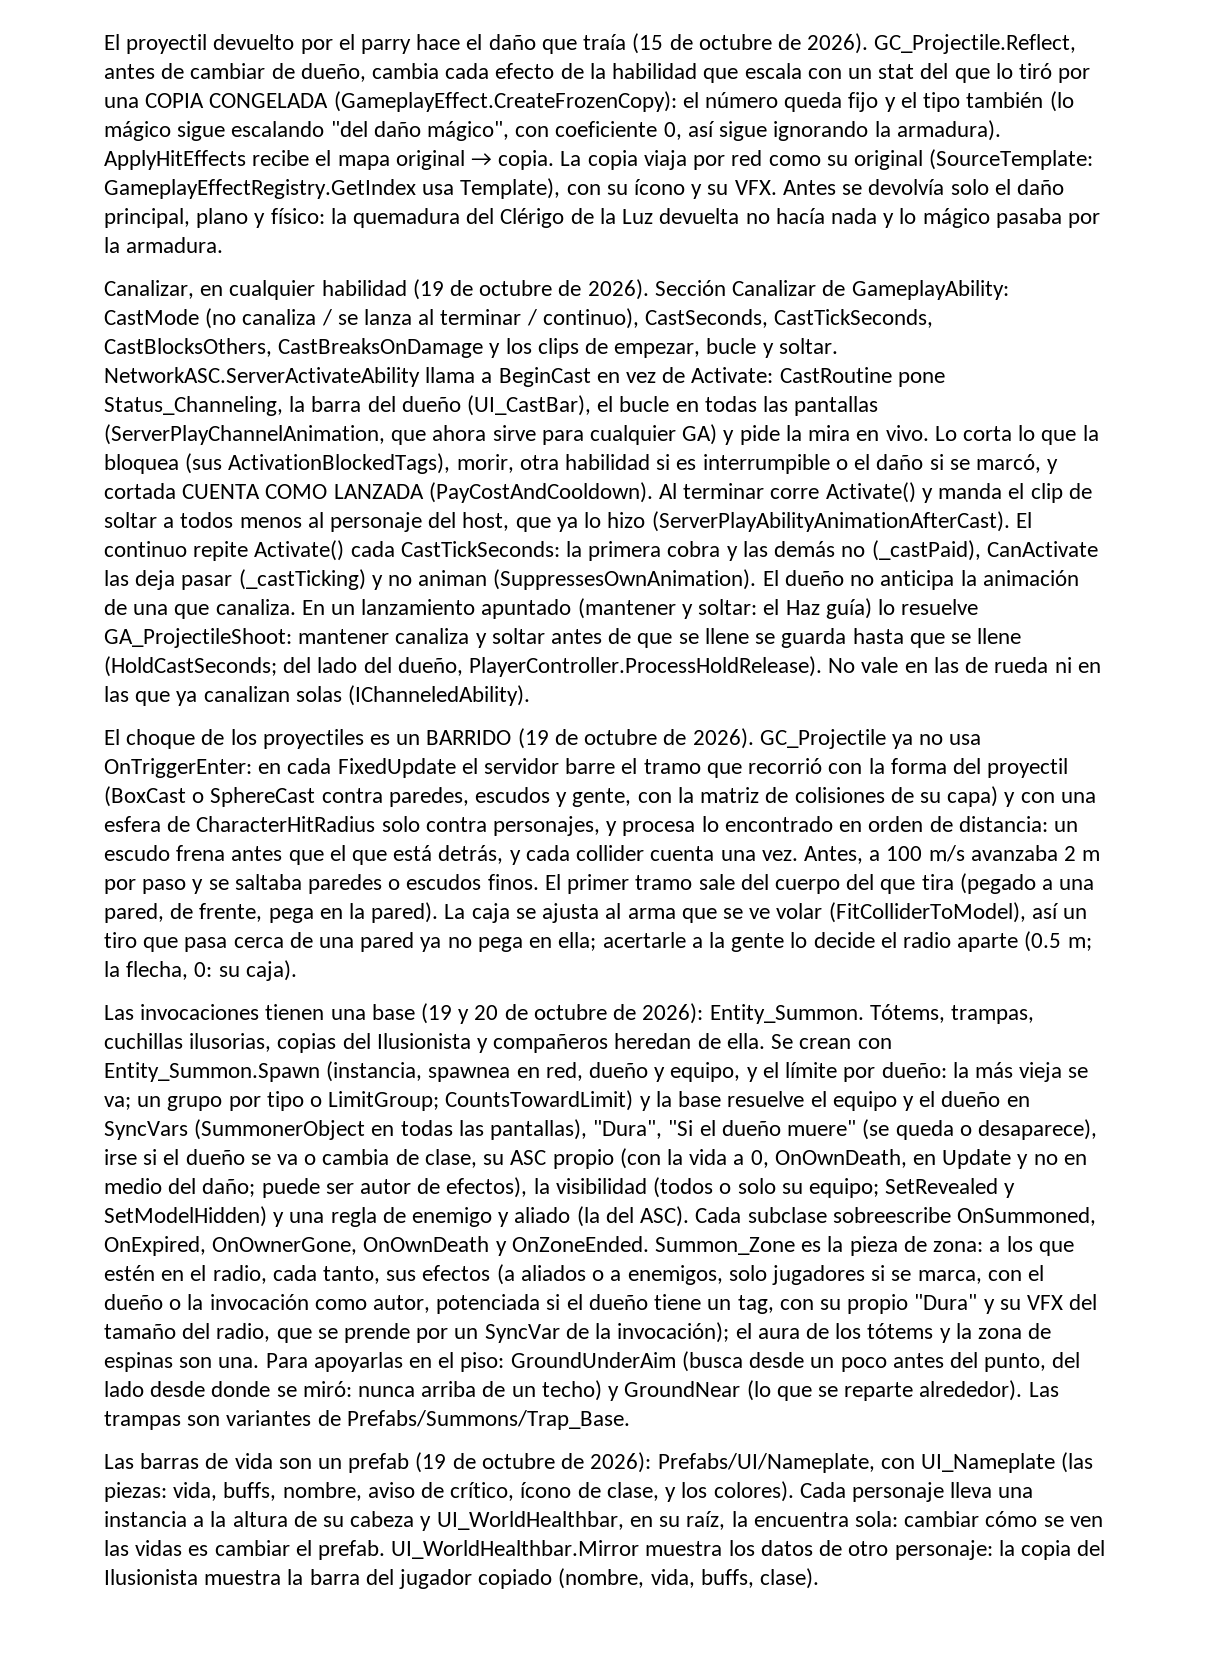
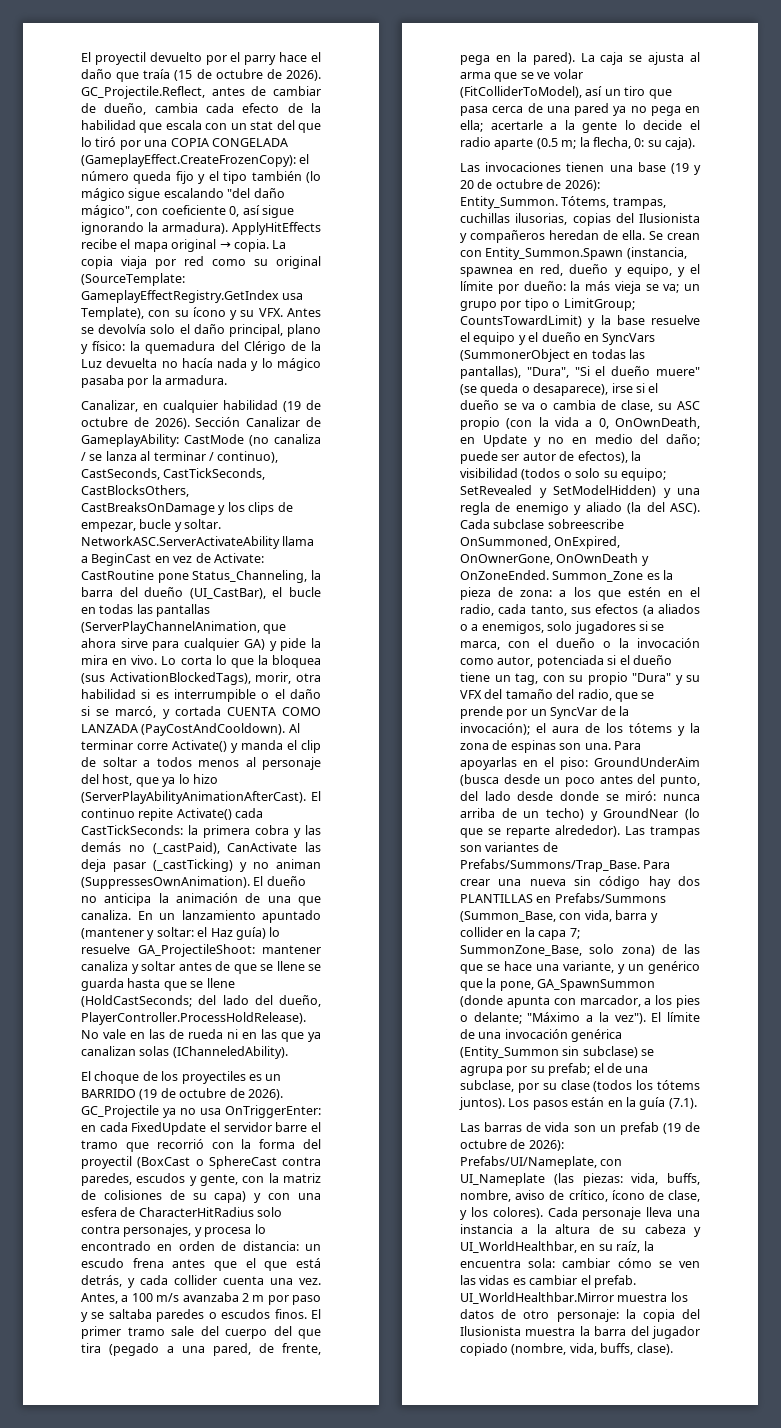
(630, 1420) none -> [643,860,671,869] [460,876,700,889] [460,893,666,903] [460,910,658,923] [460,927,580,940] [460,944,700,956] [460,961,700,974] [460,978,656,991] [460,995,700,1008] [460,1012,700,1024] [460,1029,623,1042] [460,1046,655,1059] [460,1063,649,1076] [460,1080,700,1093] [459,1097,697,1110] Para crear una nueva sin código hay dos PLANTILLAS en Prefabs/Summons (Summon_Base, con vida, barra y collider en la capa 7; SummonZone_Base, solo zona) de las que se hace una variante, y un genérico que la pone, GA_SpawnSummon (donde apunta con marcador, a los pies o delante; "Máximo a la vez"). El límite de una invocación genérica (Entity_Summon sin subclase) se agrupa por su prefab; el de una subclase, por su clase (todos los tótems juntos). Los pasos están en la guía (7.1).

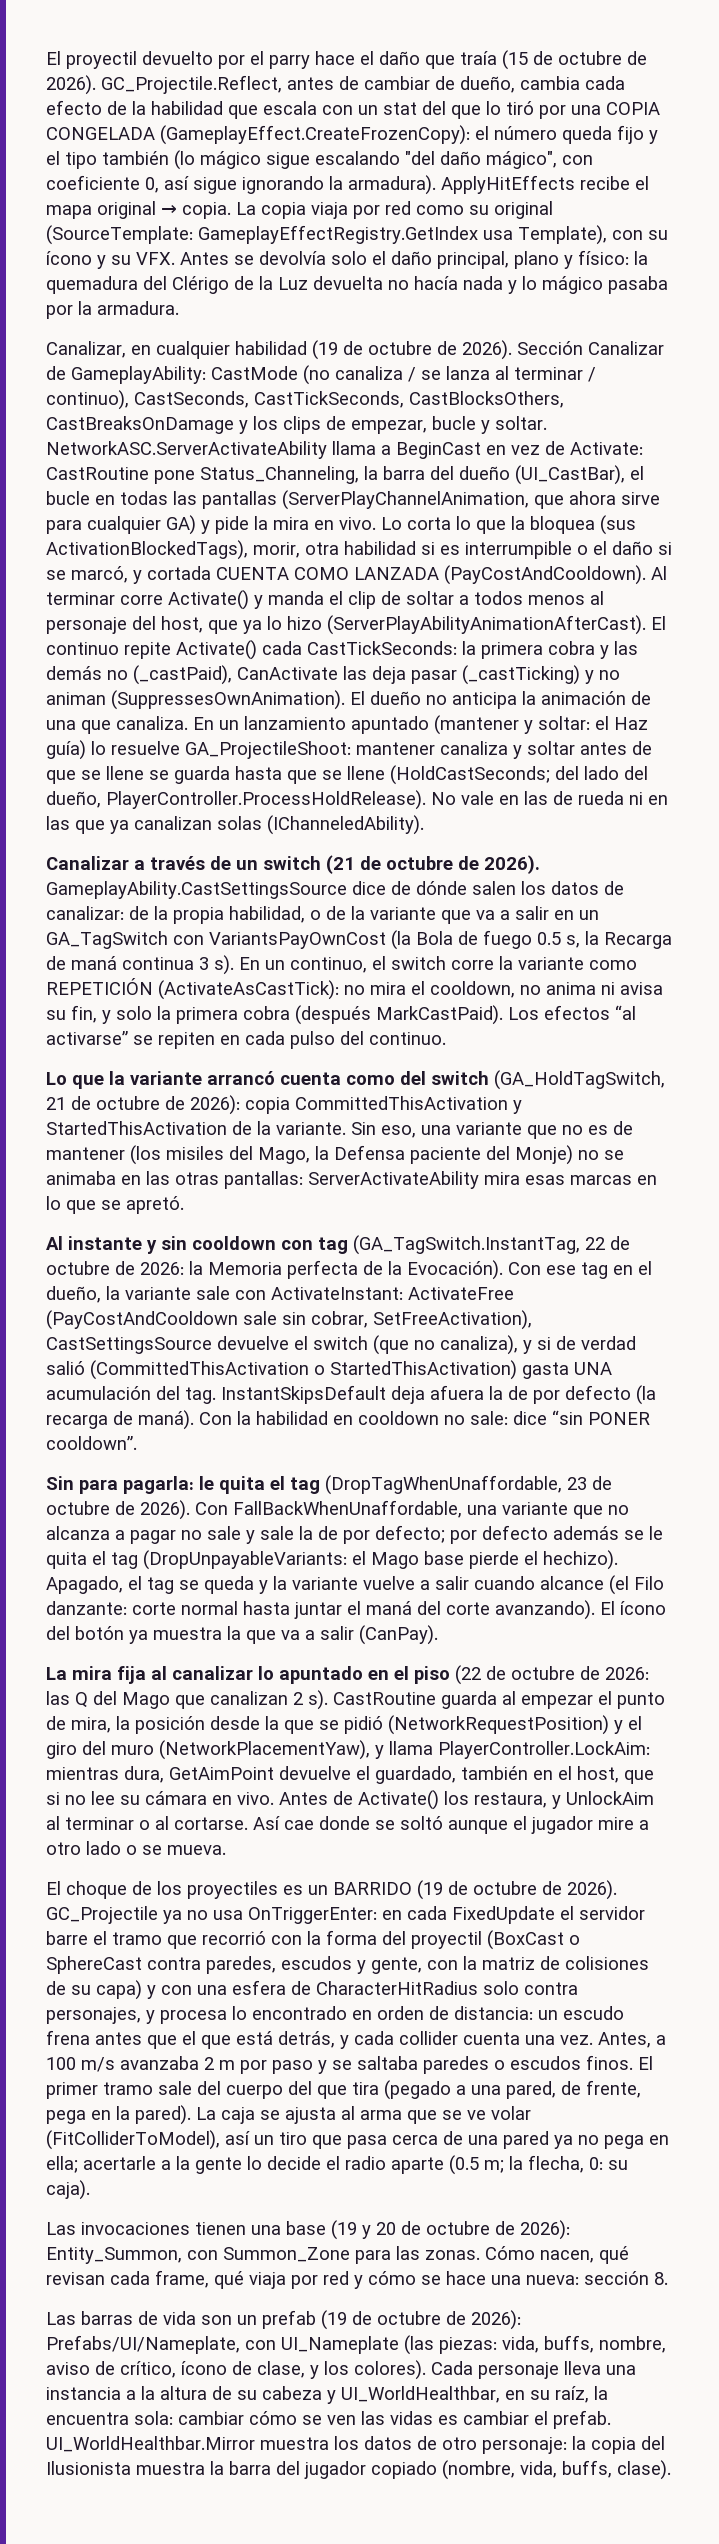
(288, 1052) none -> [46,855,540,874] [46,881,624,899] [46,906,599,924] [46,930,672,950] [46,955,637,975] [46,978,663,1000] [46,1005,636,1025] [46,1031,446,1049] [46,1070,665,1090] [46,1095,522,1115] [46,1121,633,1139] [46,1145,624,1165] [46,1171,657,1189] [46,1196,184,1214] [46,1235,630,1255] [46,1260,652,1280] [46,1286,514,1303] [46,1310,532,1330] [46,1335,636,1355] [46,1360,612,1380] [46,1385,656,1405] [46,1410,650,1430] [46,1436,137,1450] [46,1475,612,1495] [46,1500,629,1520] [46,1525,663,1544] [46,1550,618,1570] [46,1575,664,1595] [46,1600,666,1620] [46,1625,438,1645] [46,1665,649,1685] [46,1690,665,1710] [46,1715,642,1735] [46,1740,650,1760] [46,1766,654,1784] [46,1790,654,1810] [46,1816,649,1834] [46,1841,226,1855] // Canalizar a través de un switch (21 de octubre de 2026). GameplayAbility.CastSettingsSource dice de dónde salen los datos de canalizar: de la propia habilidad, o de la variante que va a salir en un GA_TagSwitch con VariantsPayOwnCost (la Bola de fuego 0.5 s, la Recarga de maná continua 3 s). En un continuo, el switch corre la variante como REPETICIÓN (ActivateAsCastTick): no mira el cooldown, no anima ni avisa su fin, y solo la primera cobra (después MarkCastPaid). Los efectos “al activarse” se repiten en cada pulso del continuo. // Lo que la variante arrancó cuenta como del switch (GA_HoldTagSwitch, 21 de octubre de 2026): copia CommittedThisActivation y StartedThisActivation de la variante. Sin eso, una variante que no es de mantener (los misiles del Mago, la Defensa paciente del Monje) no se animaba en las otras pantallas: ServerActivateAbility mira esas marcas en lo que se apretó. // Al instante y sin cooldown con tag (GA_TagSwitch.InstantTag, 22 de octubre de 2026: la Memoria perfecta de la Evocación). Con ese tag en el dueño, la variante sale con ActivateInstant: ActivateFree (PayCostAndCooldown sale sin cobrar, SetFreeActivation), CastSettingsSource devuelve el switch (que no canaliza), y si de verdad salió (CommittedThisActivation o StartedThisActivation) gasta UNA acumulación del tag. InstantSkipsDefault deja afuera la de por defecto (la recarga de maná). Con la habilidad en cooldown no sale: dice “sin PONER cooldown”. // Sin para pagarla: le quita el tag (DropTagWhenUnaffordable, 23 de octubre de 2026). Con FallBackWhenUnaffordable, una variante que no alcanza a pagar no sale y sale la de por defecto; por defecto además se le quita el tag (DropUnpayableVariants: el Mago base pierde el hechizo). Apagado, el tag se queda y la variante vuelve a salir cuando alcance (el Filo danzante: corte normal hasta juntar el maná del corte avanzando). El ícono del botón ya muestra la que va a salir (CanPay). // La mira fija al canalizar lo apuntado en el piso (22 de octubre de 2026: las Q del Mago que canalizan 2 s). CastRoutine guarda al empezar el punto de mira, la posición desde la que se pidió (NetworkRequestPosition) y el giro del muro (NetworkPlacementYaw), y llama PlayerController.LockAim: mientras dura, GetAimPoint devuelve el guardado, también en el host, que si no lee su cámara en vivo. Antes de Activate() los restaura, y UnlockAim al terminar o al cortarse. Así cae donde se soltó aunque el jugador mire a otro lado o se mueva.
[460,196,666,209] [460,213,700,226] [460,230,700,243] [460,247,687,260] [460,264,700,277] [460,281,700,294] [460,298,635,311] [460,315,700,328] [460,332,656,345] [460,349,646,362] [460,366,700,379] [460,383,659,396] [460,400,700,412] [460,417,700,430] [460,434,700,447] [460,451,641,464] [460,468,666,481] [460,485,700,498] [460,502,700,515] [460,519,624,529] [460,536,621,549] [460,553,649,566] [460,570,674,582] [460,587,700,600] [460,604,700,616] [460,621,665,634] [460,638,700,650] [460,655,672,668] [460,672,700,685] [460,689,655,702] [460,706,629,719] [460,723,700,736] [460,740,641,753] [460,757,700,770] [460,774,700,787] [460,791,700,801] [460,808,700,821] [460,825,700,838] [460,842,558,852] [460,859,671,872] [460,876,700,889] [460,893,666,903] [460,910,658,923] [460,927,580,940] [460,944,700,956] [460,961,700,974] [460,978,656,991] [460,995,700,1008] [460,1012,700,1024] [460,1029,623,1042] [460,1046,655,1059] [460,1063,649,1076] [460,1080,700,1093] [459,1097,697,1110] Entity_Summon. Tótems, trampas, cuchillas ilusorias, copias del Ilusionista y compañeros heredan de ella. Se crean con Entity_Summon.Spawn (instancia, spawnea en red, dueño y equipo, y el límite por dueño: la más vieja se va; un grupo por tipo o LimitGroup; CountsTowardLimit) y la base resuelve el equipo y el dueño en SyncVars (SummonerObject en todas las pantallas), "Dura", "Si el dueño muere" (se queda o desaparece), irse si el dueño se va o cambia de clase, su ASC propio (con la vida a 0, OnOwnDeath, en Update y no en medio del daño; puede ser autor de efectos), la visibilidad (todos o solo su equipo; SetRevealed y SetModelHidden) y una regla de enemigo y aliado (la del ASC). Cada subclase sobreescribe OnSummoned, OnExpired, OnOwnerGone, OnOwnDeath y OnZoneEnded. Summon_Zone es la pieza de zona: a los que estén en el radio, cada tanto, sus efectos (a aliados o a enemigos, solo jugadores si se marca, con el dueño o la invocación como autor, potenciada si el dueño tiene un tag, con su propio "Dura" y su VFX del tamaño del radio, que se prende por un SyncVar de la invocación); el aura de los tótems y la zona de espinas son una. Para apoyarlas en el piso: GroundUnderAim (busca desde un poco antes del punto, del lado desde donde se miró: nunca arriba de un techo) y GroundNear (lo que se reparte alrededor). Las trampas son variantes de Prefabs/Summons/Trap_Base. Para crear una nueva sin código hay dos PLANTILLAS en Prefabs/Summons (Summon_Base, con vida, barra y collider en la capa 7; SummonZone_Base, solo zona) de las que se hace una variante, y un genérico que la pone, GA_SpawnSummon (donde apunta con marcador, a los pies o delante; "Máximo a la vez"). El límite de una invocación genérica (Entity_Summon sin subclase) se agrupa por su prefab; el de una subclase, por su clase (todos los tótems juntos). Los pasos están en la guía (7.1). -> [46,2246,629,2264] [46,2270,668,2289] Entity_Summon, con Summon_Zone para las zonas. Cómo nacen, qué revisan cada frame, qué viaja por red y cómo se hace una nueva: sección 8.

